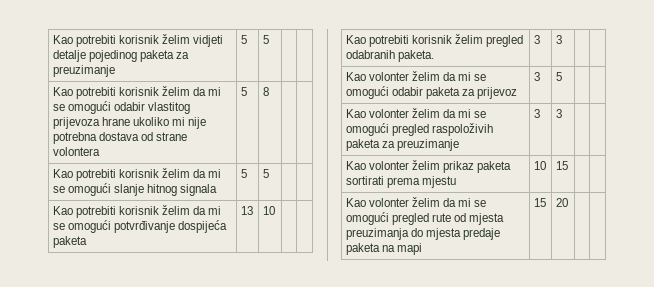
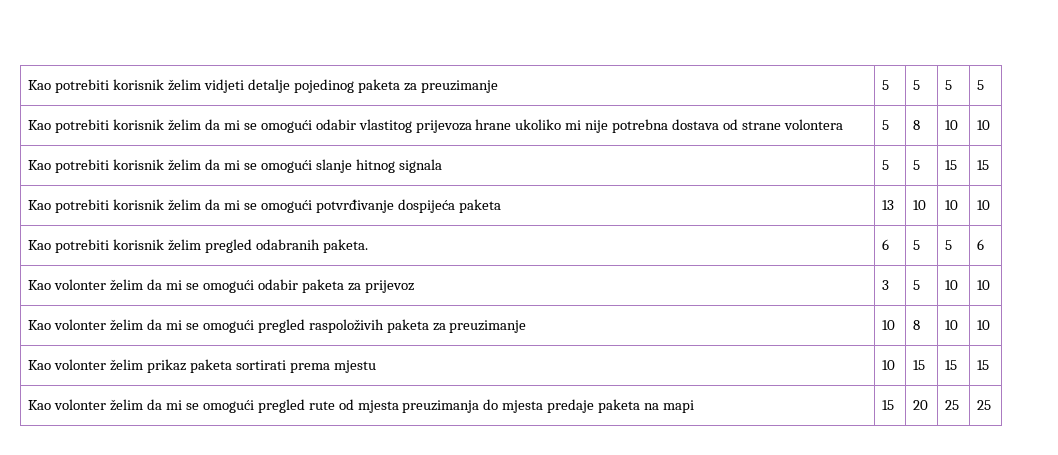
(269, 39) | -> [945,80,953,90] [977,80,985,90] 5 | 5
(269, 91) | -> [945,120,959,130] [977,120,991,130] 10 | 10
(269, 173) | -> [945,160,958,170] [977,160,990,170] 15 | 15
(275, 210) | -> [945,200,959,210] [977,200,991,210] 10 | 10
[533,35,540,44] [555,35,562,44] 3 | 3 | | -> [882,239,890,250] [913,240,921,250] [945,240,953,250] [977,239,985,250] 6 | 5 | 5 | 6
(562, 76) | -> [945,280,959,290] [977,280,991,290] 10 | 10
[533,109,540,118] [555,109,562,118] 3 | 3 | | -> [882,320,896,330] [913,320,921,330] [945,320,959,330] [977,320,991,330] 10 | 8 | 10 | 10
(568, 165) | -> [945,360,958,370] [977,360,990,370] 15 | 15
(568, 202) | -> [945,400,960,410] [977,400,992,410] 25 | 25

